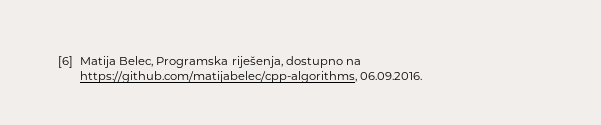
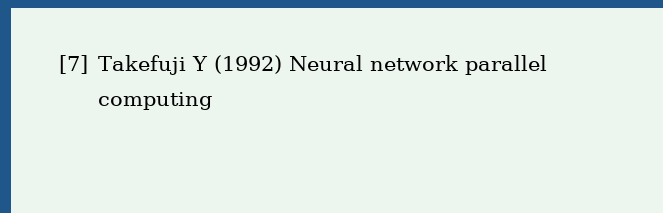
[58,56,361,68] [80,71,423,83] [6] Matija Belec, Programska riješenja, dostupno na https://github.com/matijabelec/cpp-algorithms, 06.09.2016. -> [59,55,548,75] [98,92,213,110] [7] Takefuji Y (1992) Neural network parallel computing

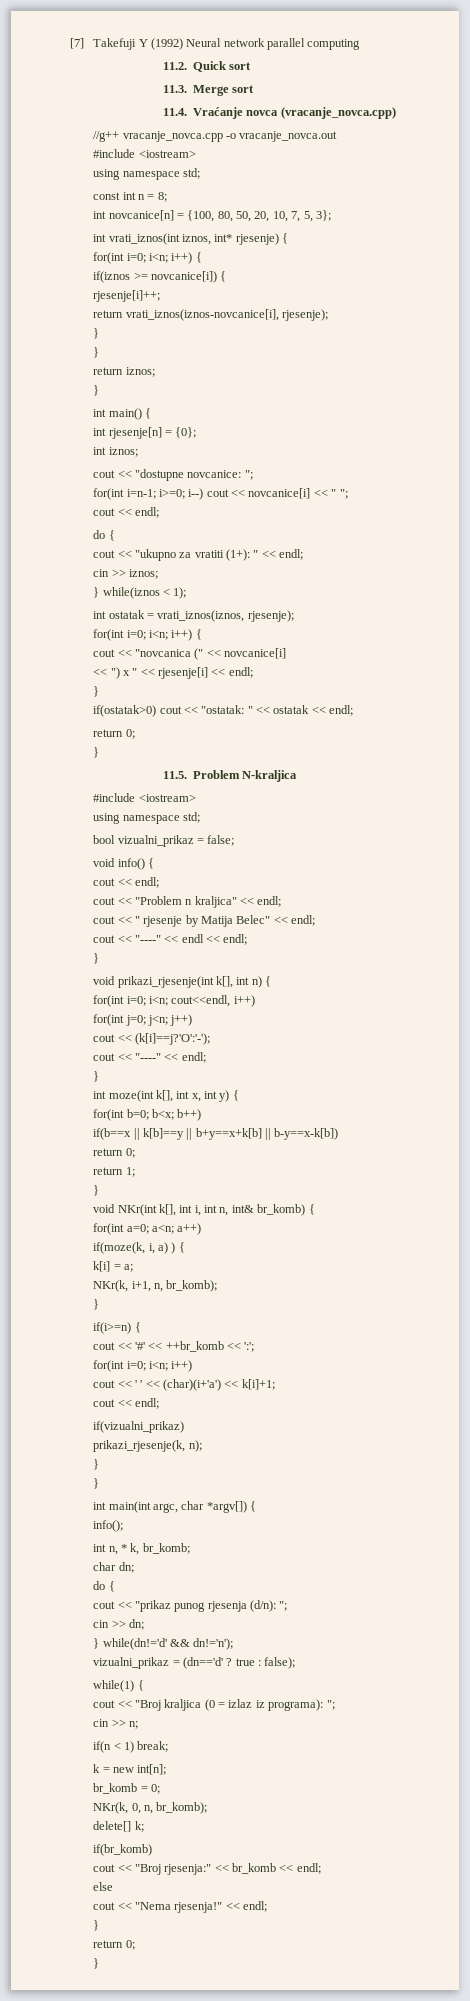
(213, 101) none -> [162,61,252,72] [162,85,255,96] [162,107,396,119] [93,131,338,142] [93,149,196,158] [93,168,200,180] [93,192,167,202] [93,210,331,222] [93,233,289,245] [93,252,202,264] [93,271,227,283] [93,290,161,302] [93,309,328,321] [93,328,100,339] [93,347,100,358] [93,367,155,377] [93,385,100,396] [93,408,151,420] [93,427,197,439] [93,447,138,457] [93,469,253,481] [93,488,348,500] [93,507,159,518] [93,530,115,541] [93,549,304,561] [93,569,158,579] [93,587,187,599] [93,610,294,622] [93,629,202,641] [93,648,287,660] [93,667,253,679] [93,686,100,697] [93,705,354,717] [93,729,135,739] [93,747,100,758] [162,770,298,782] [93,793,196,802] [93,812,200,824] [93,835,235,847] [93,858,154,870] [93,877,159,888] [93,896,282,908] [93,915,316,927] [93,934,248,945] [93,953,100,964] [93,976,272,988] [93,995,255,1007] [93,1014,193,1026] [93,1033,210,1045] [93,1052,206,1063] [93,1071,100,1082] [93,1090,239,1102] [93,1109,202,1121] [93,1128,339,1140] [93,1148,135,1158] [93,1167,135,1177] [93,1185,100,1196] [93,1204,315,1216] [93,1223,202,1235] [93,1242,185,1254] [93,1261,133,1272] [93,1280,218,1292] [93,1299,100,1310] [93,1322,141,1334] [93,1341,255,1352] [93,1360,193,1372] [93,1379,275,1391] [93,1398,159,1409] [93,1421,185,1433] [93,1440,202,1452] [93,1459,100,1470] [93,1478,100,1489] [93,1501,257,1513] [93,1520,124,1532] [93,1543,190,1555] [93,1562,134,1573] [93,1581,115,1592] [93,1600,288,1612] [93,1619,144,1630] [93,1638,234,1650] [93,1657,296,1669] [93,1680,144,1692] [93,1699,335,1711] [93,1719,138,1729] [93,1741,169,1753] [93,1764,167,1775] [93,1783,160,1794] [93,1802,208,1814] [93,1821,144,1832] [93,1844,153,1856] [93,1863,321,1875] [93,1882,114,1891] [93,1901,268,1913] [93,1920,100,1931] [93,1940,135,1950] [93,1958,100,1969] // 11.2. Quick sort // 11.3. Merge sort // 11.4. Vraćanje novca (vracanje_novca.cpp) // //g++ vracanje_novca.cpp -o vracanje_novca.out // #include <iostream> // using namespace std; // const int n = 8; // int novcanice[n] = {100, 80, 50, 20, 10, 7, 5, 3}; // int vrati_iznos(int iznos, int* rjesenje) { // for(int i=0; i<n; i++) { // if(iznos >= novcanice[i]) { // rjesenje[i]++; // return vrati_iznos(iznos-novcanice[i], rjesenje); // } // } // return iznos; // } // int main() { // int rjesenje[n] = {0}; // int iznos; // cout << "dostupne novcanice: "; // for(int i=n-1; i>=0; i--) cout << novcanice[i] << " "; // cout << endl; // do { // cout << "ukupno za vratiti (1+): " << endl; // cin >> iznos; // } while(iznos < 1); // int ostatak = vrati_iznos(iznos, rjesenje); // for(int i=0; i<n; i++) { // cout << "novcanica (" << novcanice[i] // << ") x " << rjesenje[i] << endl; // } // if(ostatak>0) cout << "ostatak: " << ostatak << endl; // return 0; // } // 11.5. Problem N-kraljica // #include <iostream> // using namespace std; // bool vizualni_prikaz = false; // void info() { // cout << endl; // cout << "Problem n kraljica" << endl; // cout << " rjesenje by Matija Belec" << endl; // cout << "----" << endl << endl; // } // void prikazi_rjesenje(int k[], int n) { // for(int i=0; i<n; cout<<endl, i++) // for(int j=0; j<n; j++) // cout << (k[i]==j?'O':'-'); // cout << "----" << endl; // } // int moze(int k[], int x, int y) { // for(int b=0; b<x; b++) // if(b==x || k[b]==y || b+y==x+k[b] || b-y==x-k[b]) // return 0; // return 1; // } // void NKr(int k[], int i, int n, int& br_komb) { // for(int a=0; a<n; a++) // if(moze(k, i, a) ) { // k[i] = a; // NKr(k, i+1, n, br_komb); // } // if(i>=n) { // cout << '#' << ++br_komb << ':'; // for(int i=0; i<n; i++) // cout << ' ' << (char)(i+'a') << k[i]+1; // cout << endl; // if(vizualni_prikaz) // prikazi_rjesenje(k, n); // } // } // int main(int argc, char *argv[]) { // info(); // int n, * k, br_komb; // char dn; // do { // cout << "prikaz punog rjesenja (d/n): "; // cin >> dn; // } while(dn!='d' && dn!='n'); // vizualni_prikaz = (dn=='d' ? true : false); // while(1) { // cout << "Broj kraljica (0 = izlaz iz programa): "; // cin >> n; // if(n < 1) break; // k = new int[n]; // br_komb = 0; // NKr(k, 0, n, br_komb); // delete[] k; // if(br_komb) // cout << "Broj rjesenja:" << br_komb << endl; // else // cout << "Nema rjesenja!" << endl; // } // return 0; // }

